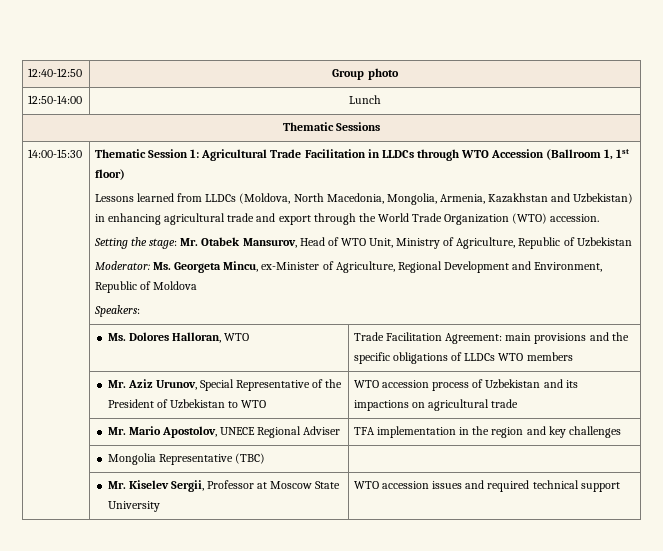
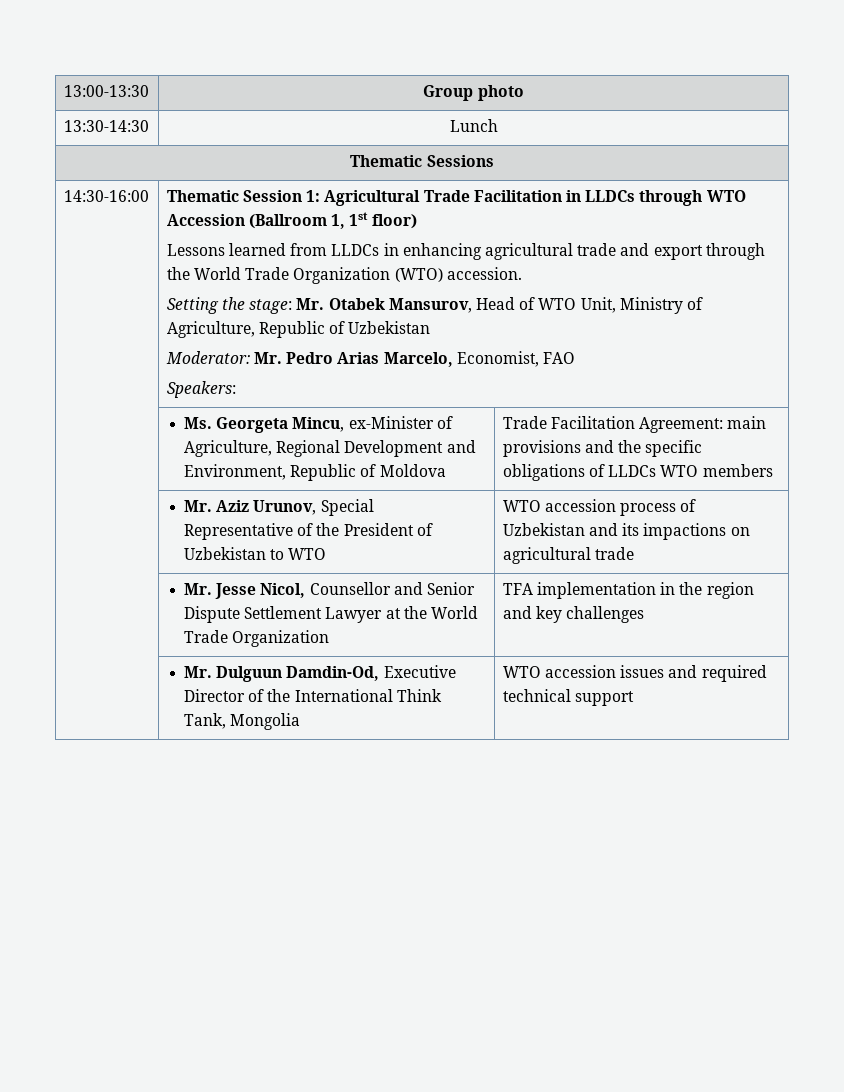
[28,68,83,77] 12:40-12:50 -> [63,85,149,97] 13:00-13:30
[28,95,83,104] 12:50-14:00 -> [63,120,149,132] 13:30-14:30
[28,149,83,158] 14:00-15:30 -> [63,190,149,202] 14:30-16:00
[239,193,634,205] (Moldova, North Macedonia, Mongolia, Armenia, Kazakhstan and Uzbekistan) -> (380, 250) none
(151, 265) none -> [254,351,576,367] [166,381,236,398] Mr. Pedro Arias Marcelo, Economist, FAO // Speakers: // |
[94,305,141,317] [107,332,249,343] // Speakers: // | Ms. Dolores Halloran, WTO -> (446, 470) none
[128,426,341,438] Mario Apostolov, UNECE Regional Adviser -> [215,582,475,599] [183,606,478,623] [183,630,330,647] Jesse Nicol, Counsellor and Senior Dispute Settlement Lawyer at the World Trade Organization
[107,453,265,465] [107,480,341,492] [107,501,160,512] Mongolia Representative (TBC) | // | Mr. Kiselev Sergii, Professor at Moscow State University -> [183,665,456,682] [183,689,442,702] [183,713,301,730] Mr. Dulguun Damdin-Od, Executive Director of the International Think Tank, Mongolia

